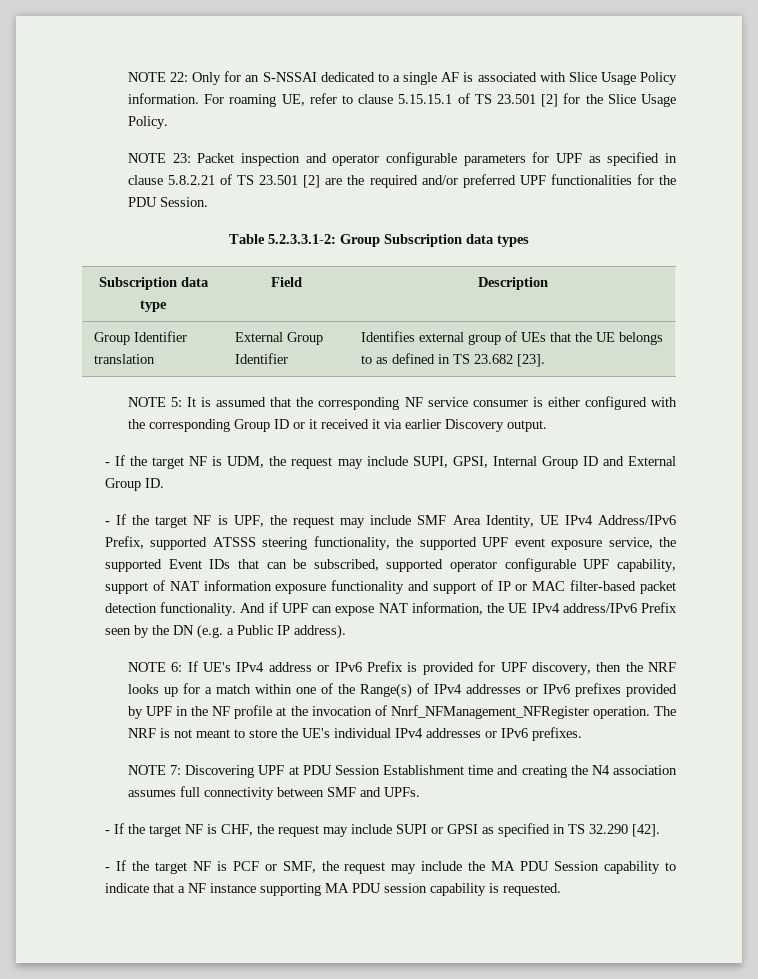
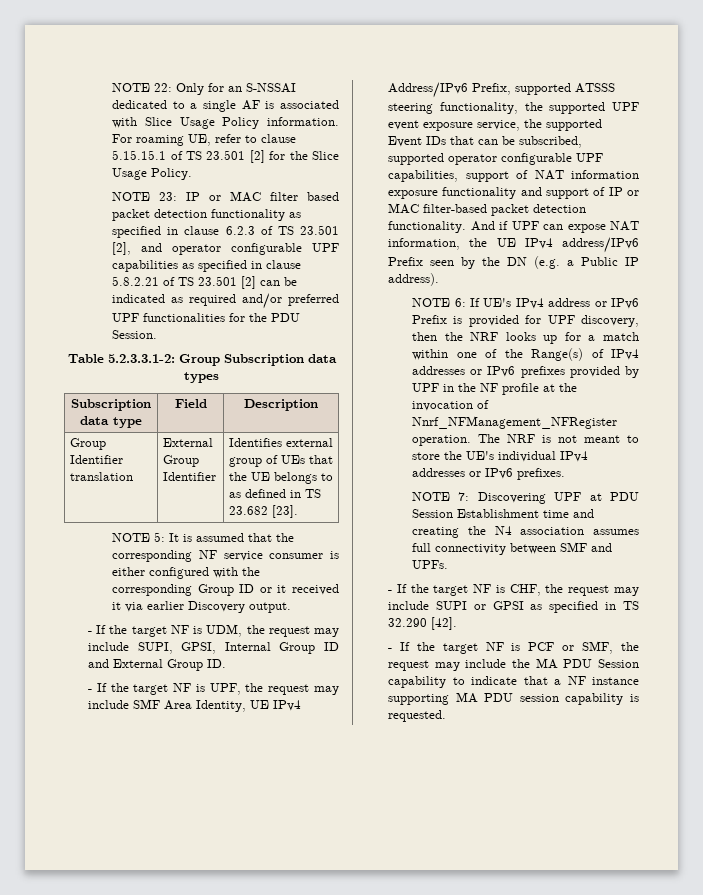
[197,152,582,166] Packet inspection and operator configurable parameters for UPF -> [186,191,339,202] [112,209,302,221] [112,225,339,238] [112,242,339,255] [112,260,179,272] IP or MAC filter based packet detection functionality as specified in clause 6.2.3 of TS 23.501 [2], and operator configurable UPF capabilities
[325,175,365,185] are the -> [260,277,298,286] [112,294,184,303] can be indicated as
[617,559,676,572] capability, -> [388,170,459,182] capabilities,

